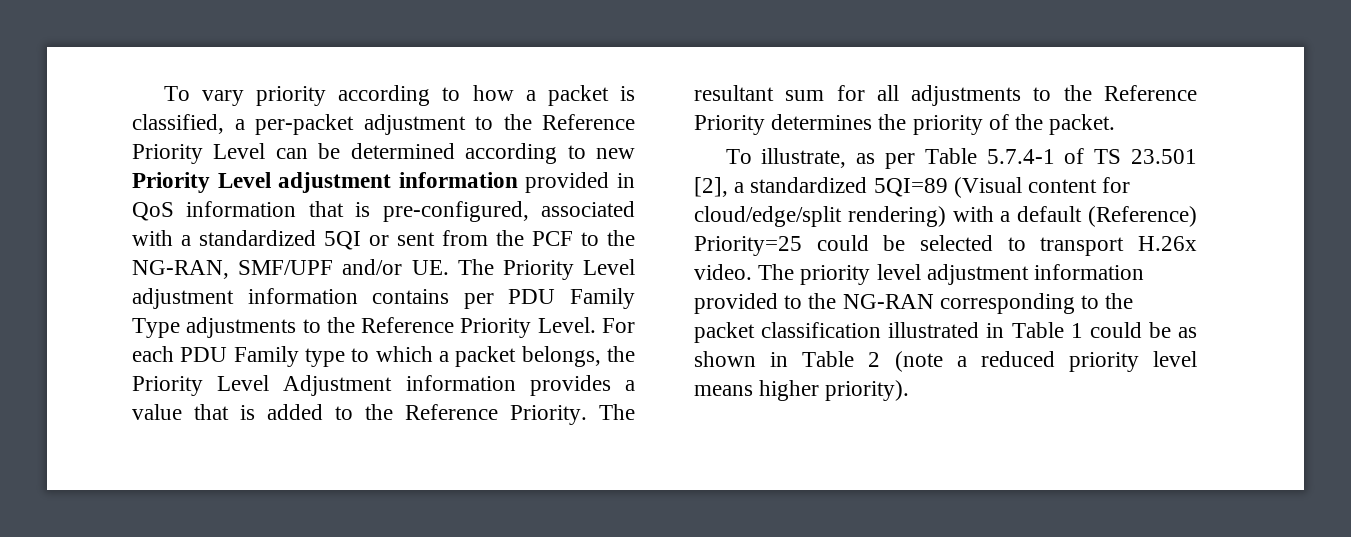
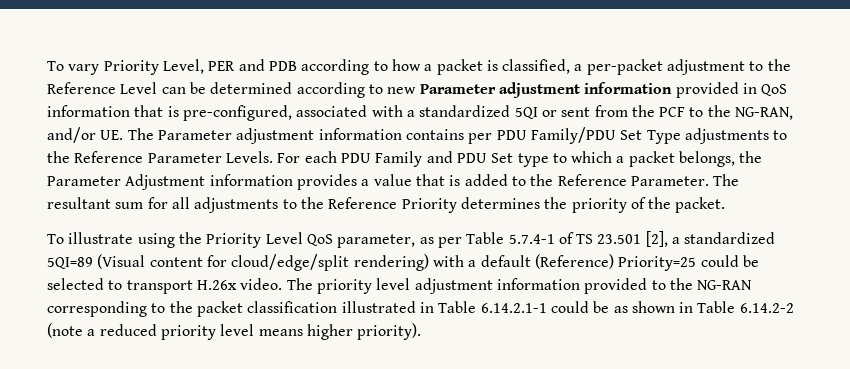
[256,86,327,106] priority -> [103,59,297,75] Priority Level, PER and PDB
[132,144,203,164] Priority -> (116, 88) none
[132,172,271,193] Priority Level -> [419,84,496,94] Parameter
[238,260,334,275] SMF/UPF -> (794, 113) none
[502,259,635,280] Priority Level -> [157,130,232,140] Parameter
[570,288,635,309] Family -> [530,127,643,144] Family/PDU Set
[460,317,596,338] Priority Level. -> [147,151,273,163] Parameter Levels.
(299, 356) none -> [426,151,514,163] and PDU Set
[132,375,270,396] Priority Level -> [47,176,121,186] Parameter
[510,405,587,425] Priority. -> [630,176,709,186] Parameter.
[761,148,847,168] illustrate, -> [68,232,416,248] illustrate using the Priority Level QoS parameter,
[1070,323,1083,338] 1 -> [480,303,547,313] 6.14.2.1-1
[868,352,881,367] 2 -> [739,303,794,313] 6.14.2-2

